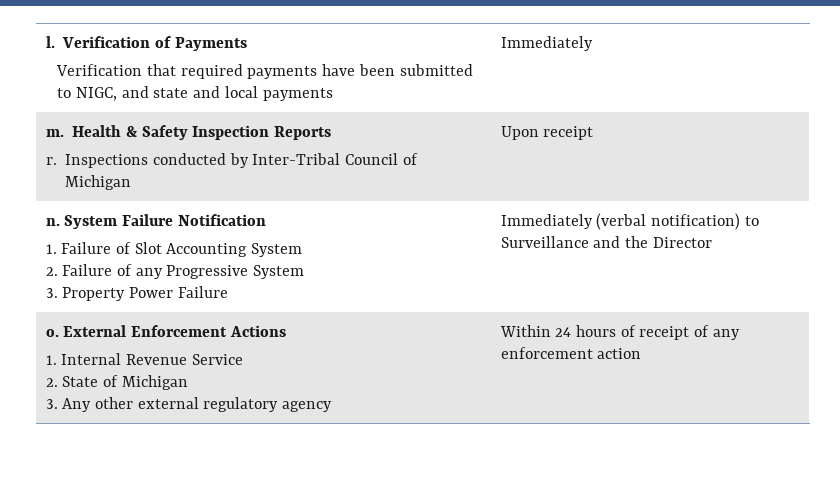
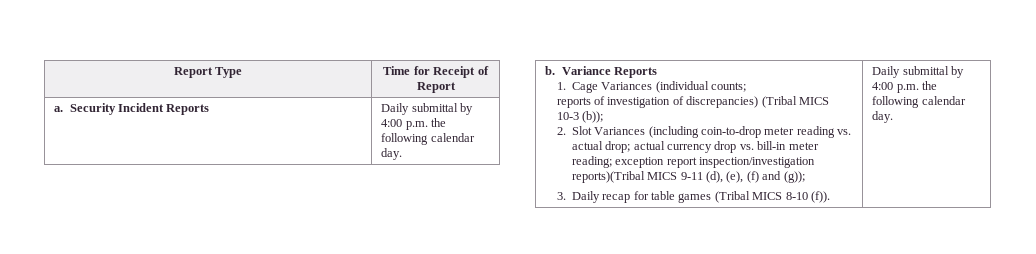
[45,36,247,51] [56,64,473,79] [57,86,333,101] [500,36,593,51] [45,125,332,140] [45,153,418,168] [65,175,132,190] [500,126,594,140] [45,214,266,229] [45,242,303,257] [45,264,305,279] [45,286,228,301] [500,213,759,230] [500,236,712,248] [45,325,286,337] [45,353,243,365] [45,375,188,390] [45,397,333,412] [499,325,740,340] [500,347,642,359] l. Verification of Payments // Verification that required payments have been submitted to NIGC, and state and local payments | Immediately // m. Health & Safety Inspection Reports // r. Inspections conducted by Inter-Tribal Council of Michigan | Upon receipt // n. System Failure Notification // 1. Failure of Slot Accounting System // 2. Failure of any Progressive System // 3. Property Power Failure | Immediately (verbal notification) to Surveillance and the Director // o. External Enforcement Actions // 1. Internal Revenue Service // 2. State of Michigan // 3. Any other external regulatory agency | Within 24 hours of receipt of any enforcement action -> [173,67,243,78] [383,66,489,78] [416,82,456,93] [54,103,210,115] [381,103,474,115] [381,118,447,130] [381,133,475,145] [381,148,403,160] [545,66,658,78] [556,81,747,93] [556,96,829,108] [556,111,604,123] [556,126,852,138] [571,141,819,153] [571,156,816,168] [571,171,805,183] [556,191,830,203] [872,66,965,78] [872,81,938,93] [872,96,966,108] [872,111,894,123] Report Type | Time for Receipt of Report // a. Security Incident Reports | Daily submittal by 4:00 p.m. the following calendar day. // b. Variance Reports // 1. Cage Variances (individual counts; // reports of investigation of discrepancies) (Tribal MICS 10-3 (b)); // 2. Slot Variances (including coin-to-drop meter reading vs. actual drop; actual currency drop vs. bill-in meter reading; exception report inspection/investigation reports)(Tribal MICS 9-11 (d), (e), (f) and (g)); // 3. Daily recap for table games (Tribal MICS 8-10 (f)). | Daily submittal by 4:00 p.m. the following calendar day.

